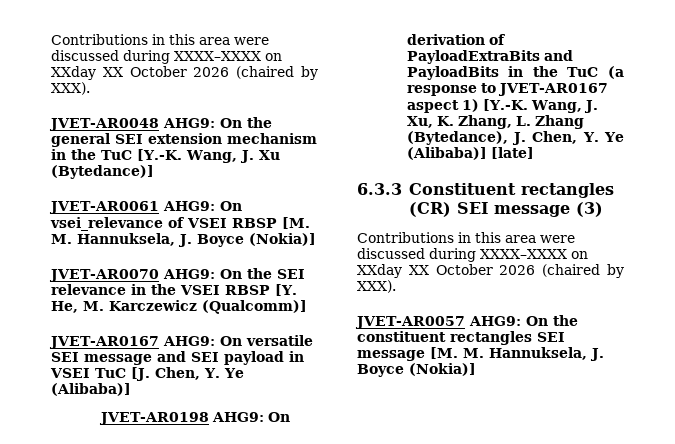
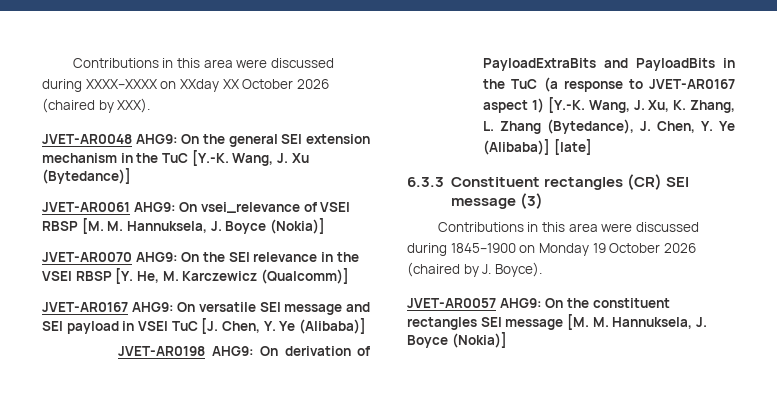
[480,249,588,259] [357,264,624,278] [357,280,396,293] XXXX–XXXX on XXday XX October 2026 (chaired by XXX). -> [450,243,696,256] [407,262,542,277] 1845–1900 on Monday 19 October 2026 (chaired by J. Boyce).

